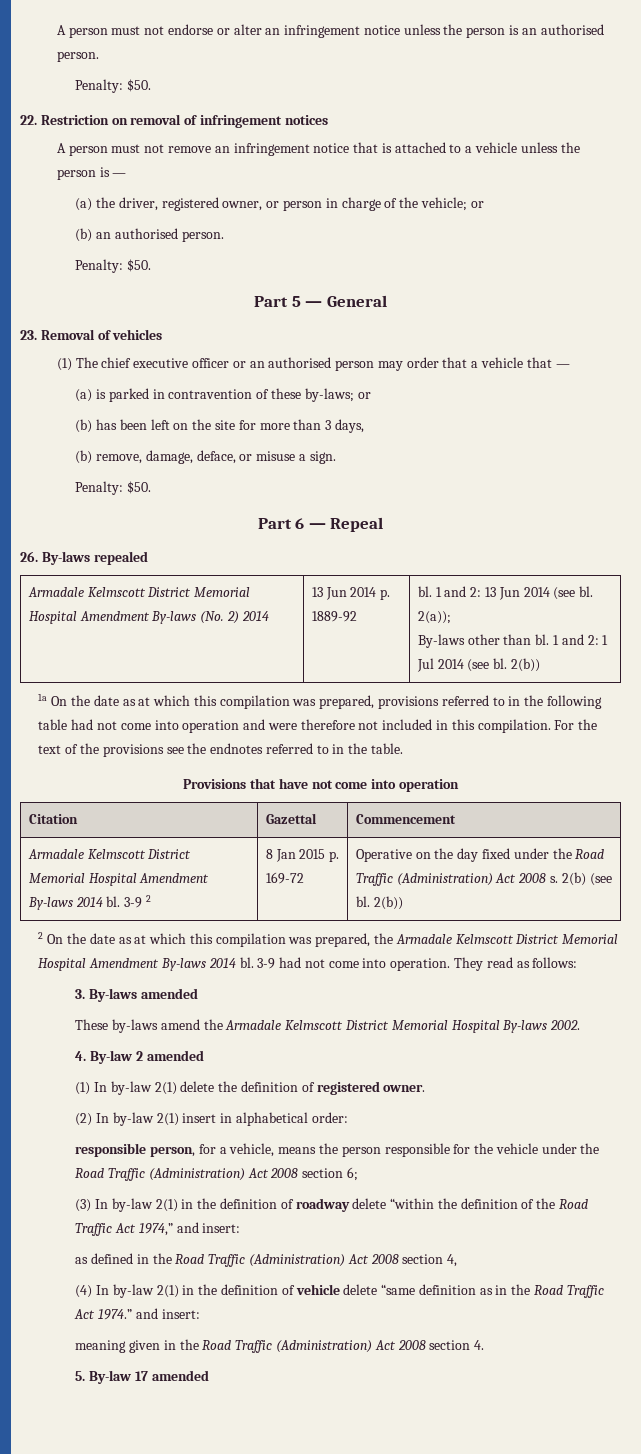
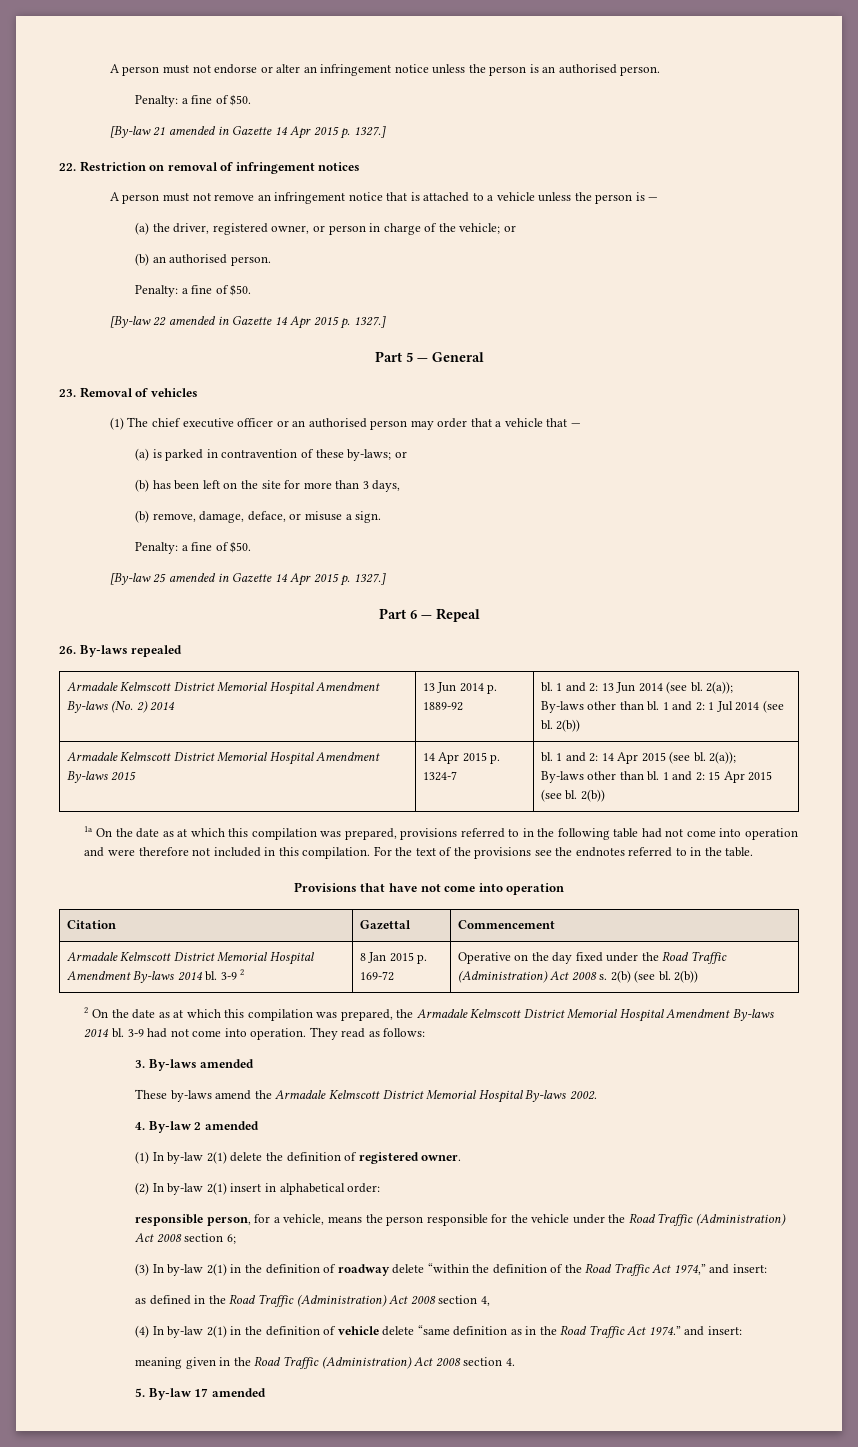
[127,79,152,92] $50. -> [181,94,252,106] [109,126,386,139] a fine of $50. // [By-law 21 amended in Gazette 14 Apr 2015 p. 1327.]
[127,259,152,272] $50. -> [181,284,252,296] [109,316,386,329] a fine of $50. // [By-law 22 amended in Gazette 14 Apr 2015 p. 1327.]
[127,481,152,494] $50. -> [181,541,252,553] [109,573,386,586] a fine of $50. // [By-law 25 amended in Gazette 14 Apr 2015 p. 1327.]
(540, 665) none -> [66,752,381,765] [66,771,137,783] [422,752,501,764] [422,771,457,781] [540,751,737,764] [540,771,773,783] [540,789,605,802] // Armadale Kelmscott District Memorial Hospital Amendment By-laws 2015 | 14 Apr 2015 p. 1324-7 | bl. 1 and 2: 14 Apr 2015 (see bl. 2(a)); // By-laws other than bl. 1 and 2: 15 Apr 2015 (see bl. 2(b))

